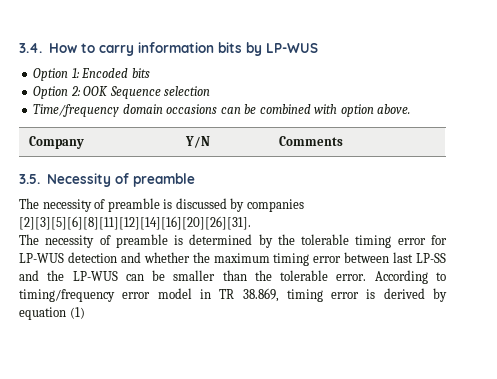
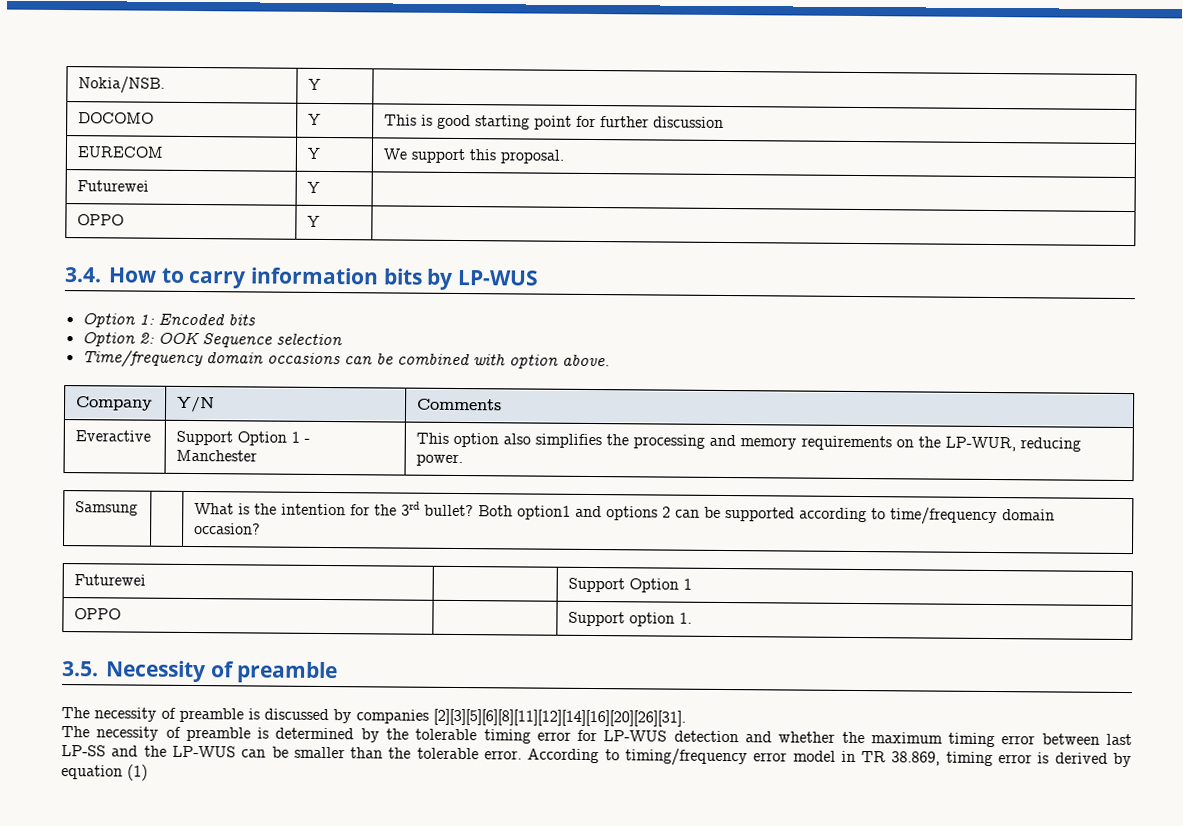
(19, 48) none -> [78,76,166,94] [308,78,322,90] [78,112,155,124] [308,113,322,125] [384,114,725,130] [77,146,164,158] [307,147,321,159] [383,148,565,164] [77,180,150,192] [307,181,321,193] [77,214,125,226] [307,215,321,227] Nokia/NSB. | Y | // DOCOMO | Y | This is good starting point for further discussion // EURECOM | Y | We support this proposal. // Futurewei | Y | // OPPO | Y | //
(344, 141) none -> [75,430,152,442] [176,430,311,446] [176,449,258,462] [416,432,1082,452] [416,453,464,467] [75,501,139,516] [194,501,1056,526] [194,523,262,535] [74,574,147,586] [568,577,693,593] [74,608,122,620] [568,611,693,627] // Everactive | Support Option 1 - Manchester | This option also simplifies the processing and memory requirements on the LP-WUR, reducing power. // Samsung | | What is the intention for the 3rd bullet? Both option1 and options 2 can be supported according to time/frequency domain occasion? // Futurewei | | Support Option 1 // OPPO | | Support option 1.

